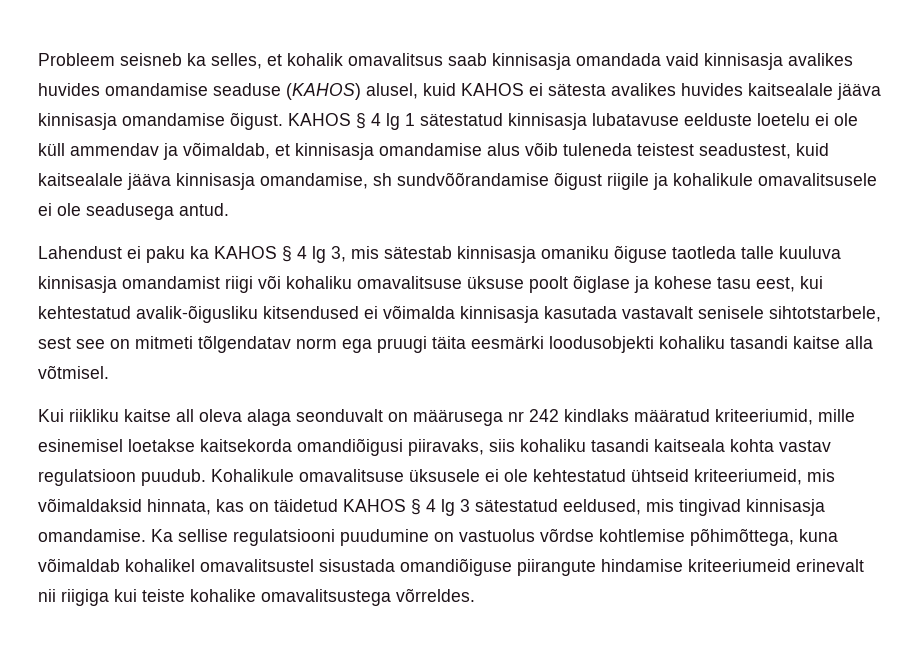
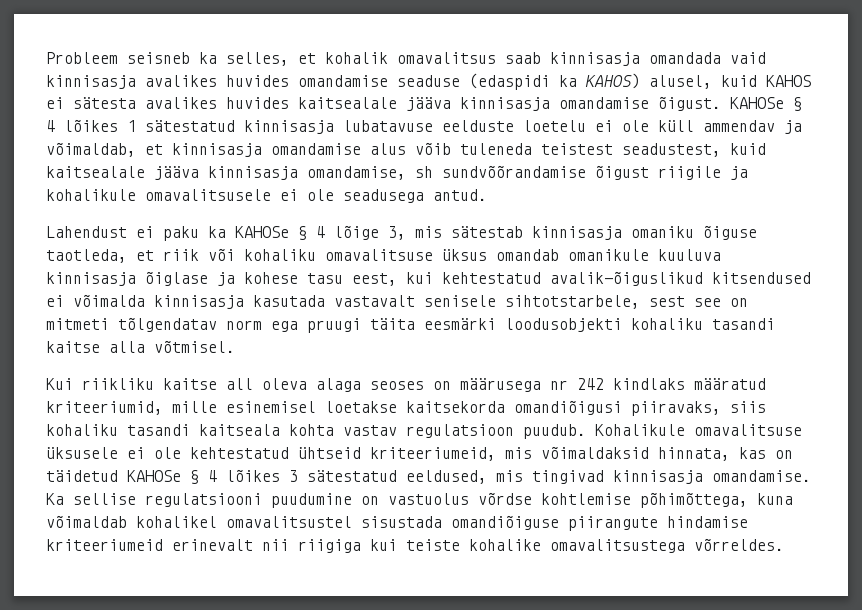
[286,83,361,100] (KAHOS) -> [469,73,640,90] (edaspidi ka KAHOS)
[288,113,400,130] KAHOS § 4 lg -> [730,97,802,111] [46,119,118,132] KAHOSe § 4 lõikes
[214,246,326,263] KAHOS § 4 lg -> [235,225,379,240] KAHOSe § 4 lõige
[672,246,841,259] [38,275,568,293] taotleda talle kuuluva kinnisasja omandamist riigi või kohaliku omavalitsuse üksuse poolt -> [46,248,721,263] [46,272,136,286] taotleda, et riik või kohaliku omavalitsuse üksus omandab omanikule kuuluva kinnisasja
[136,305,258,323] avalik-õigusliku -> [550,271,703,286] avalik-õiguslikud
[296,409,383,422] seonduvalt -> [370,381,424,390] seoses
[343,499,455,516] KAHOS § 4 lg -> [127,469,280,484] KAHOSe § 4 lõikes

